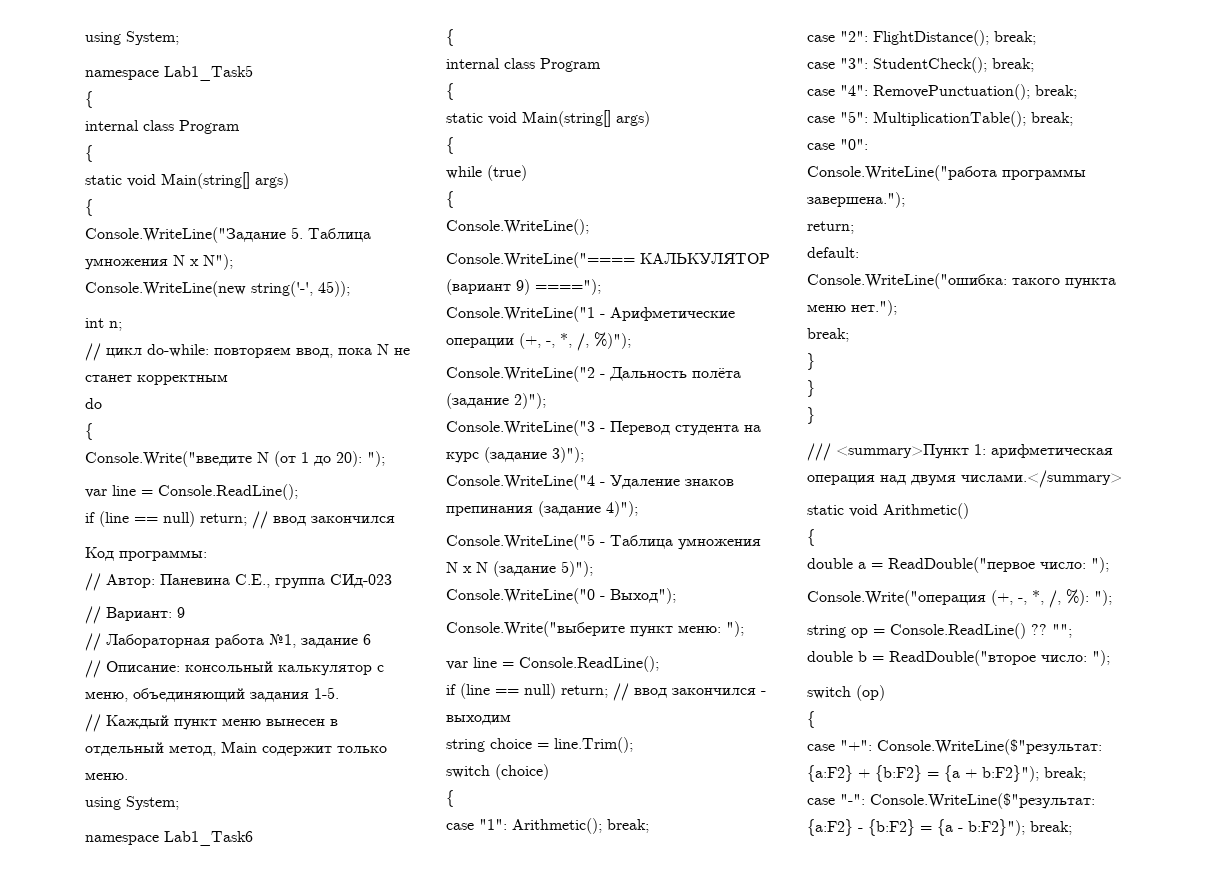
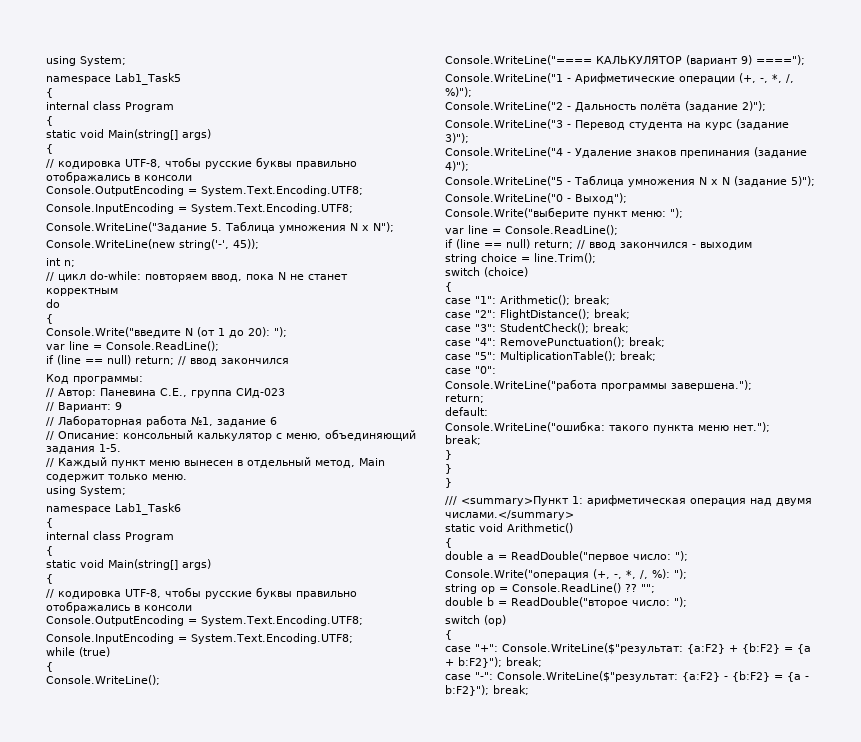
(93, 207) none -> [46,157,357,169] [46,171,192,183] [46,185,363,196] [46,203,353,214] // // кодировка UTF-8, чтобы русские буквы правильно отображались в консоли // Console.OutputEncoding = System.Text.Encoding.UTF8; // Console.InputEncoding = System.Text.Encoding.UTF8;
(454, 145) none -> [46,587,357,599] [46,601,192,613] [46,615,363,626] [46,633,353,644] // // кодировка UTF-8, чтобы русские буквы правильно отображались в консоли // Console.OutputEncoding = System.Text.Encoding.UTF8; // Console.InputEncoding = System.Text.Encoding.UTF8;

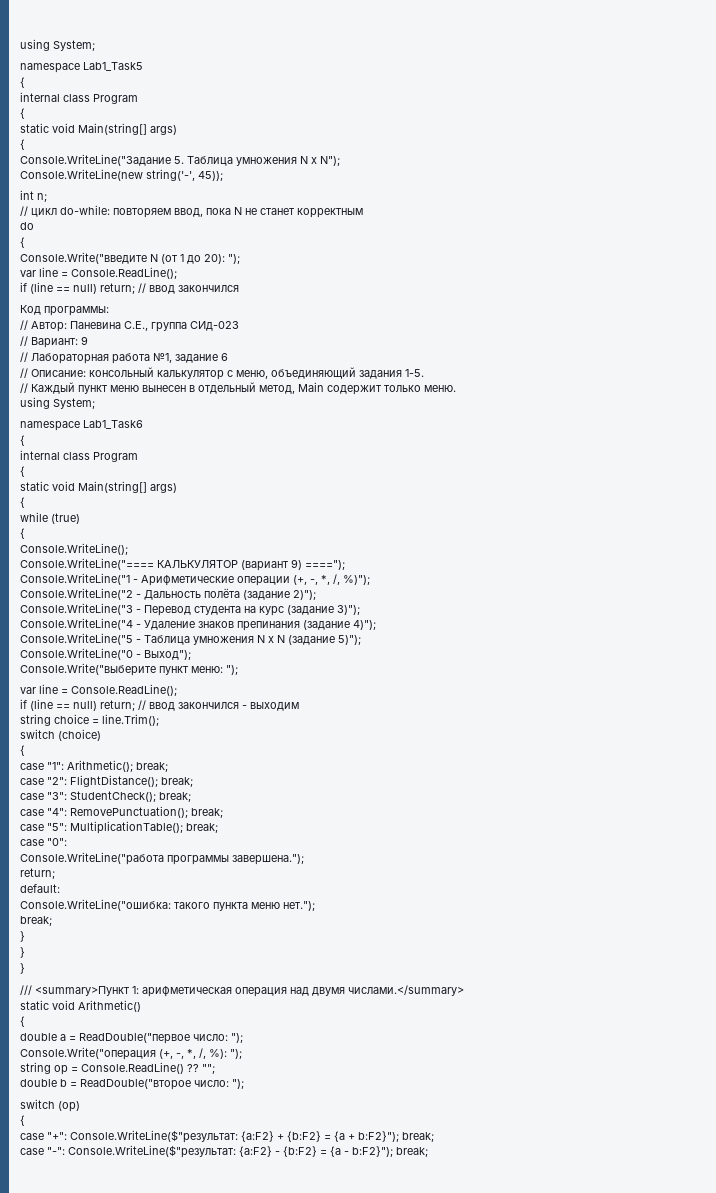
[46,157,357,169] [46,171,192,183] [46,185,363,196] [46,203,353,214] // // кодировка UTF-8, чтобы русские буквы правильно отображались в консоли // Console.OutputEncoding = System.Text.Encoding.UTF8; // Console.InputEncoding = System.Text.Encoding.UTF8; -> (25, 144) none
[46,587,357,599] [46,601,192,613] [46,615,363,626] [46,633,353,644] // // кодировка UTF-8, чтобы русские буквы правильно отображались в консоли // Console.OutputEncoding = System.Text.Encoding.UTF8; // Console.InputEncoding = System.Text.Encoding.UTF8; -> (25, 502) none

